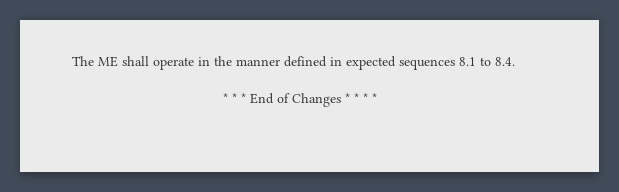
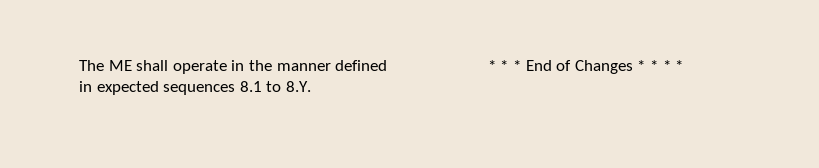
[495,57,515,66] 8.4. -> [285,81,311,92] 8.Y.

